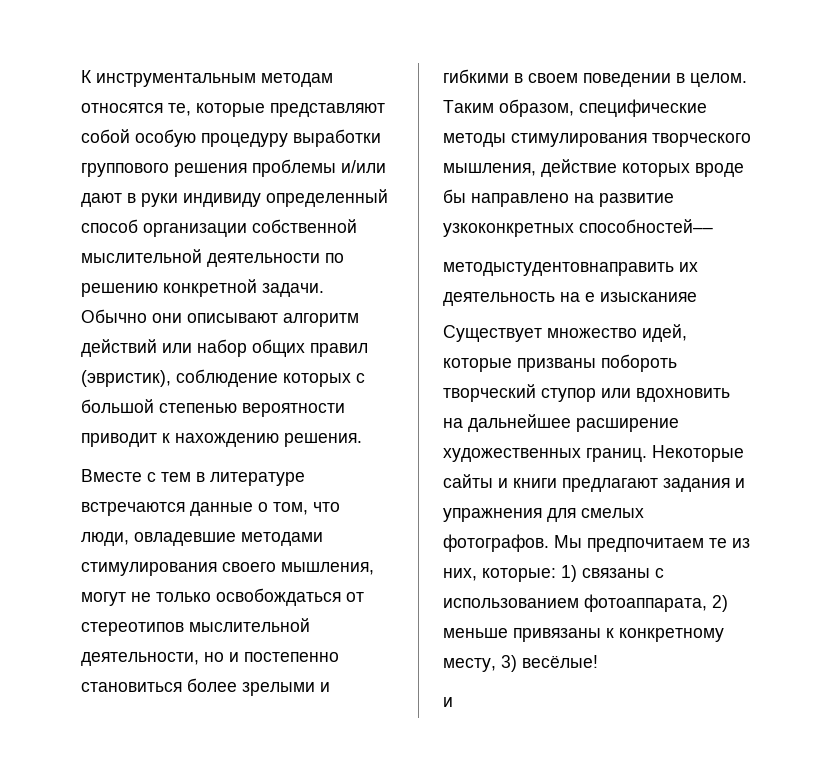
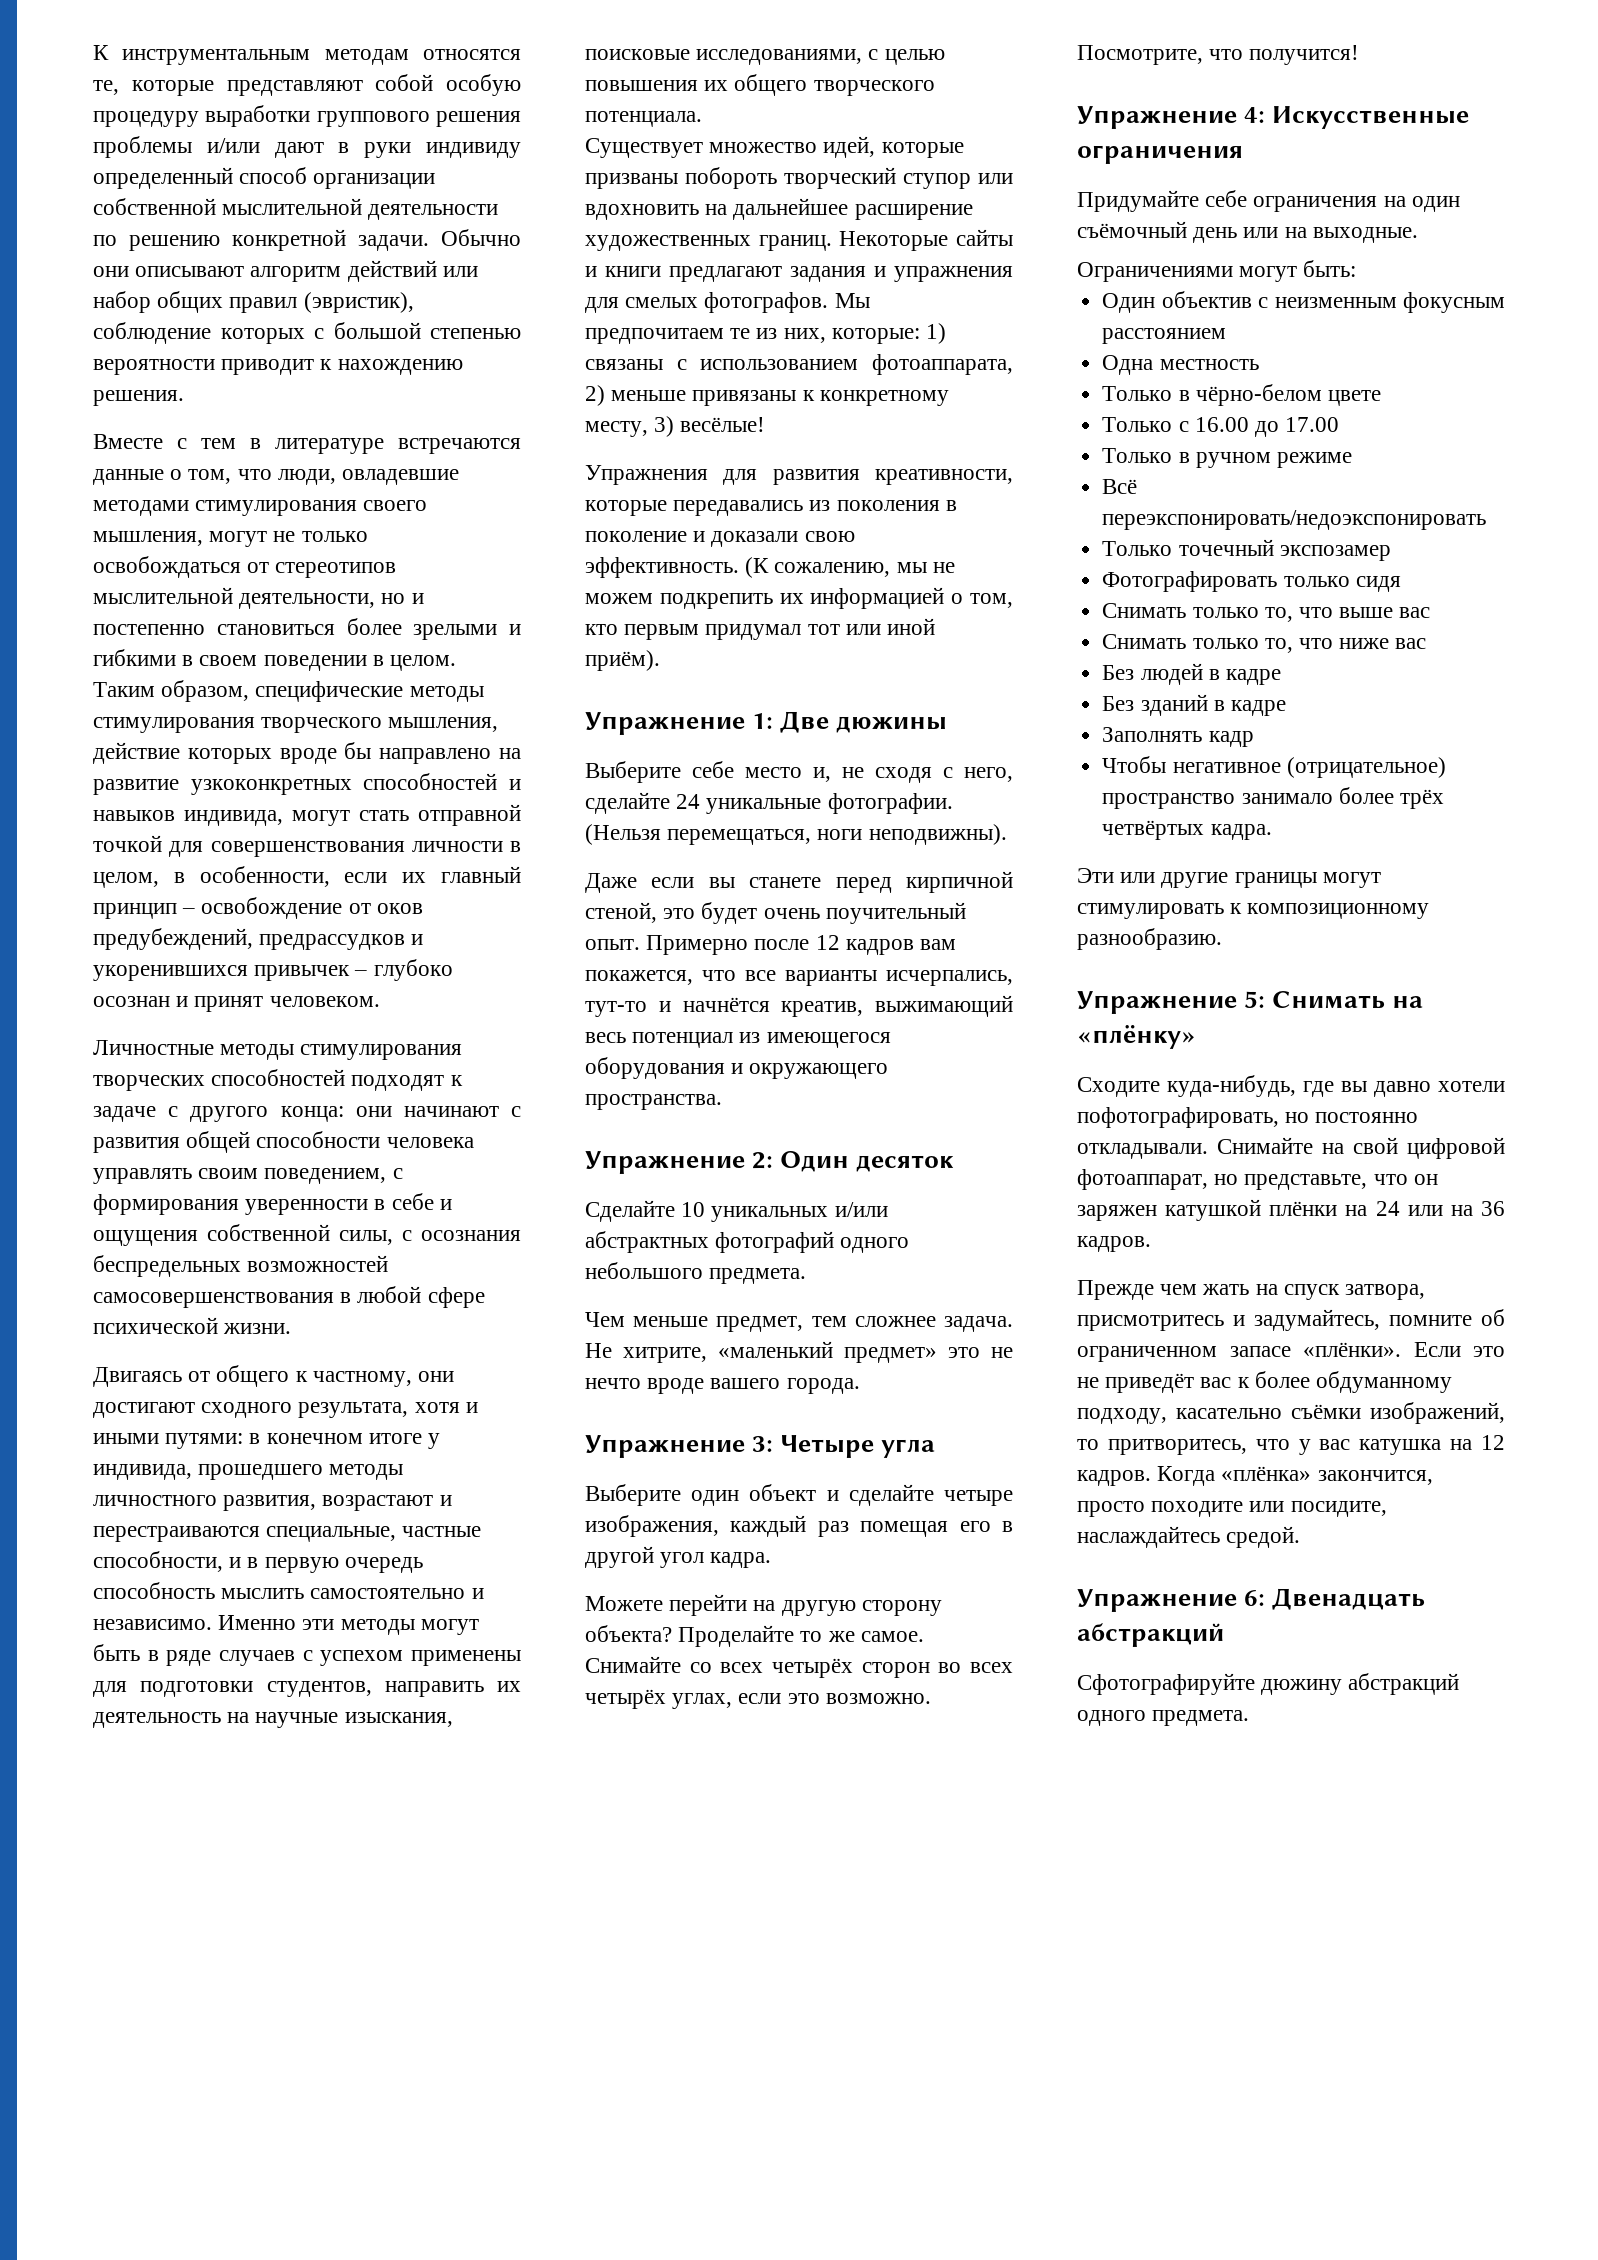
[579,219,713,233] [443,262,698,276] [443,292,697,306] способностей–– // методыстудентовнаправить их деятельность на е изысканияе -> [363,773,521,790] [93,804,521,826] [93,835,521,857] [93,866,521,888] [93,897,423,919] [93,928,424,950] [93,959,453,981] [93,996,380,1012] [93,1040,463,1060] [93,1069,463,1091] [93,1106,521,1122] [93,1131,474,1153] [93,1168,403,1184] [93,1193,452,1215] [93,1224,521,1246] [93,1255,389,1277] [93,1286,485,1308] [93,1317,292,1334] [93,1365,455,1387] [93,1402,478,1418] [93,1433,441,1449] [93,1464,404,1480] [93,1495,452,1511] [93,1526,482,1542] [93,1551,423,1573] [93,1582,484,1599] [93,1615,479,1635] [93,1644,521,1666] [93,1681,521,1697] [93,1712,453,1728] [585,49,945,65] [585,74,935,96] [585,111,702,127] способностей и навыков индивида, могут стать отправной точкой для совершенствования личности в целом, в особенности, если их главный принцип – освобождение от оков предубеждений, предрассудков и укоренившихся привычек – глубоко осознан и принят человеком. // Личностные методы стимулирования творческих способностей подходят к задаче с другого конца: они начинают с развития общей способности человека управлять своим поведением, с формирования уверенности в себе и ощущения собственной силы, с осознания беспредельных возможностей самосовершенствования в любой сфере психической жизни. // Двигаясь от общего к частному, они достигают сходного результата, хотя и иными путями: в конечном итоге у индивида, прошедшего методы личностного развития, возрастают и перестраиваются специальные, частные способности, и в первую очередь способность мыслить самостоятельно и независимо. Именно эти методы могут быть в ряде случаев с успехом применены для подготовки студентов, направить их деятельность на научные изыскания, поисковые исследованиями, с целью повышения их общего творческого потенциала.
[443,697,453,707] и -> [585,465,1013,485] [585,500,957,516] [585,531,855,547] [585,557,955,578] [585,587,1013,609] [585,618,936,640] [585,650,660,671] [585,711,948,735] [585,761,1013,783] [585,792,953,814] [585,824,1007,845] [585,871,1013,893] [585,902,966,924] [585,935,957,955] [585,970,1013,986] [585,995,1013,1017] [585,1032,891,1048] [585,1057,889,1079] [585,1094,722,1110] [585,1151,955,1174] [585,1200,888,1222] [585,1231,910,1253] [585,1262,807,1284] [585,1312,1013,1332] [585,1341,1013,1363] [585,1378,860,1394] [585,1435,936,1458] [585,1484,1013,1506] [585,1515,1013,1537] [585,1546,772,1568] [585,1594,942,1616] [585,1625,924,1647] [585,1656,1013,1678] [585,1689,931,1709] [1077,45,1360,65] [1077,106,1470,129] [1077,145,1243,164] [1077,190,1460,212] [1077,221,1418,243] [1077,260,1357,282] [1102,291,1505,313] [1102,328,1227,344] [1102,355,1259,375] [1102,384,1381,406] [1102,417,1340,437] [1102,448,1352,468] [1102,479,1138,494] [1102,510,1487,530] [1102,539,1391,561] [1102,571,1401,592] [1102,603,1431,622] [1102,634,1427,653] [1102,663,1281,685] [1102,694,1286,716] [1102,727,1254,747] [1102,756,1446,778] [1102,787,1444,809] [1102,820,1272,840] [1077,868,1381,888] [1077,903,1430,919] [1077,928,1222,950] [1077,991,1424,1014] [1077,1025,1196,1049] [1077,1075,1505,1097] [1077,1107,1419,1128] [1077,1137,1505,1159] [1077,1169,1438,1190] [1077,1199,1505,1221] [1077,1236,1151,1252] [1077,1280,1426,1300] [1077,1309,1505,1331] [1077,1342,1505,1362] [1077,1371,1453,1393] [1077,1402,1505,1424] [1077,1435,1505,1455] [1077,1466,1433,1486] [1077,1501,1387,1517] [1077,1526,1301,1548] [1077,1588,1426,1612] [1077,1623,1224,1647] [1077,1673,1460,1695] [1077,1710,1250,1726] Упражнения для развития креативности, которые передавались из поколения в поколение и доказали свою эффективность. (К сожалению, мы не можем подкрепить их информацией о том, кто первым придумал тот или иной приём). // Упражнение 1: Две дюжины // Выберите себе место и, не сходя с него, сделайте 24 уникальные фотографии. (Нельзя перемещаться, ноги неподвижны). // Даже если вы станете перед кирпичной стеной, это будет очень поучительный опыт. Примерно после 12 кадров вам покажется, что все варианты исчерпались, тут-то и начнётся креатив, выжимающий весь потенциал из имеющегося оборудования и окружающего пространства. // Упражнение 2: Один десяток // Сделайте 10 уникальных и/или абстрактных фотографий одного небольшого предмета. // Чем меньше предмет, тем сложнее задача. Не хитрите, «маленький предмет» это не нечто вроде вашего города. // Упражнение 3: Четыре угла // Выберите один объект и сделайте четыре изображения, каждый раз помещая его в другой угол кадра. // Можете перейти на другую сторону объекта? Проделайте то же самое. Снимайте со всех четырёх сторон во всех четырёх углах, если это возможно. Посмотрите, что получится! // Упражнение 4: Искусственные ограничения // Придумайте себе ограничения на один съёмочный день или на выходные. // Ограничениями могут быть: // Один объектив с неизменным фокусным расстоянием // Одна местность // Только в чёрно-белом цвете // Только с 16.00 до 17.00 // Только в ручном режиме // Всё переэкспонировать/недоэкспонировать // Только точечный экспозамер // Фотографировать только сидя // Снимать только то, что выше вас // Снимать только то, что ниже вас // Без людей в кадре // Без зданий в кадре // Заполнять кадр // Чтобы негативное (отрицательное) пространство занимало более трёх четвёртых кадра. // Эти или другие границы могут стимулировать к композиционному разнообразию. // Упражнение 5: Снимать на «плёнку» // Сходите куда-нибудь, где вы давно хотели пофотографировать, но постоянно откладывали. Снимайте на свой цифровой фотоаппарат, но представьте, что он заряжен катушкой плёнки на 24 или на 36 кадров. // Прежде чем жать на спуск затвора, присмотритесь и задумайтесь, помните об ограниченном запасе «плёнки». Если это не приведёт вас к более обдуманному подходу, касательно съёмки изображений, то притворитесь, что у вас катушка на 12 кадров. Когда «плёнка» закончится, просто походите или посидите, наслаждайтесь средой. // Упражнение 6: Двенадцать абстракций // Сфотографируйте дюжину абстракций одного предмета.

